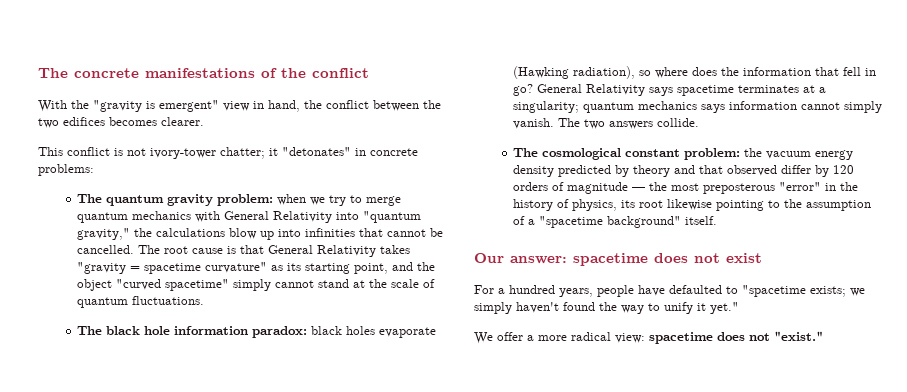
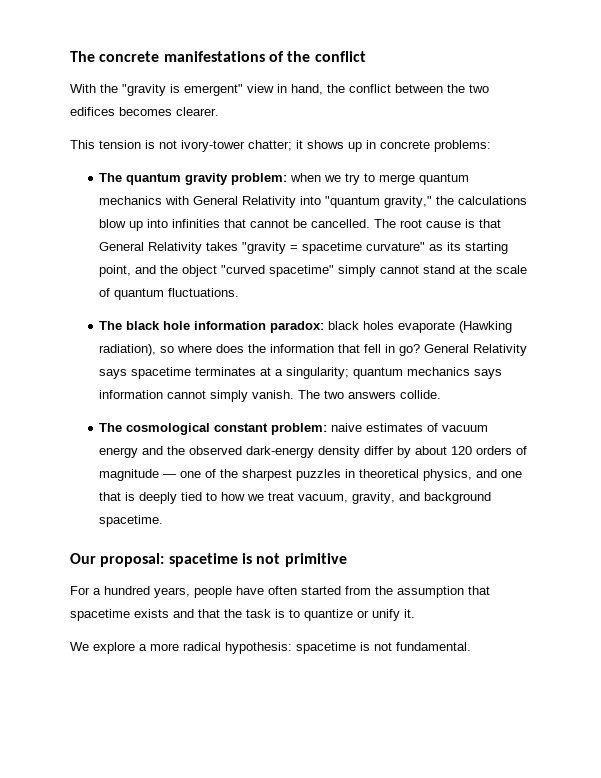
[67,147,110,156] conflict -> [99,140,141,149] tension
[282,147,351,156] "detonates" -> [307,140,362,152] shows up
[744,148,854,160] [513,165,778,177] the vacuum energy density predicted by theory and that observed -> [331,423,489,432] [99,446,361,458] naive estimates of vacuum energy and the observed dark-energy density
(830, 171) none -> [415,446,448,455] about
[649,182,859,194] [513,199,872,211] [513,216,718,228] [474,253,762,266] the most preposterous "error" in the history of physics, its root likewise pointing to the assumption of a "spacetime background" itself. // Our answer: spacetime does not exist -> [180,469,523,481] [99,492,492,504] [99,515,164,527] [70,553,347,567] one of the sharpest puzzles in theoretical physics, and one that is deeply tied to how we treat vacuum, gravity, and background spacetime. // Our proposal: spacetime is not primitive
[669,285,865,297] [474,302,739,314] defaulted to "spacetime exists; we simply haven't found the way to unify it yet." -> [268,586,490,598] [70,609,415,621] often started from the assumption that spacetime exists and that the task is to quantize or unify it.
[497,332,523,341] offer -> [93,642,135,654] explore
[615,331,823,344] view: spacetime does not "exist." -> [225,642,471,654] hypothesis: spacetime is not fundamental.

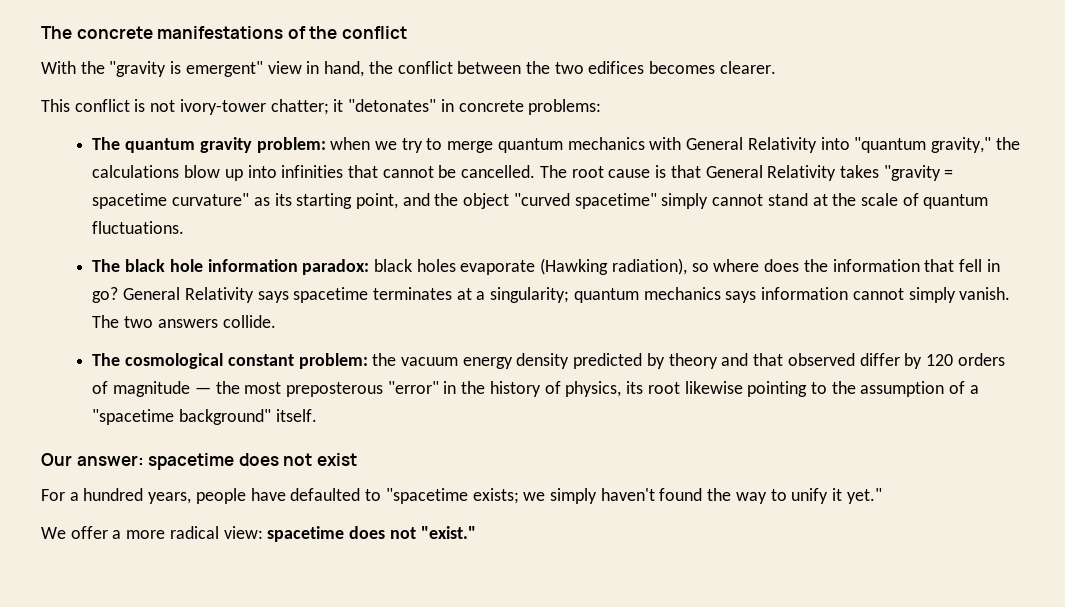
[99,140,141,149] tension -> [74,99,130,112] conflict
[307,140,362,152] shows up -> [348,99,437,112] "detonates"
[331,423,489,432] [99,446,361,458] naive estimates of vacuum energy and the observed dark-energy density -> [372,353,855,369] the vacuum energy density predicted by theory and that observed
[415,446,448,455] about -> (923, 361) none
[180,469,523,481] [99,492,492,504] [99,515,164,527] [70,553,347,567] one of the sharpest puzzles in theoretical physics, and one that is deeply tied to how we treat vacuum, gravity, and background spacetime. // Our proposal: spacetime is not primitive -> [215,381,979,397] [92,409,317,425] [41,453,357,470] the most preposterous "error" in the history of physics, its root likewise pointing to the assumption of a "spacetime background" itself. // Our answer: spacetime does not exist
[268,586,490,598] [70,609,415,621] often started from the assumption that spacetime exists and that the task is to quantize or unify it. -> [290,488,882,504] defaulted to "spacetime exists; we simply haven't found the way to unify it yet."
[93,642,135,654] explore -> [70,526,108,539] offer
[225,642,471,654] hypothesis: spacetime is not fundamental. -> [223,526,476,542] view: spacetime does not "exist."

